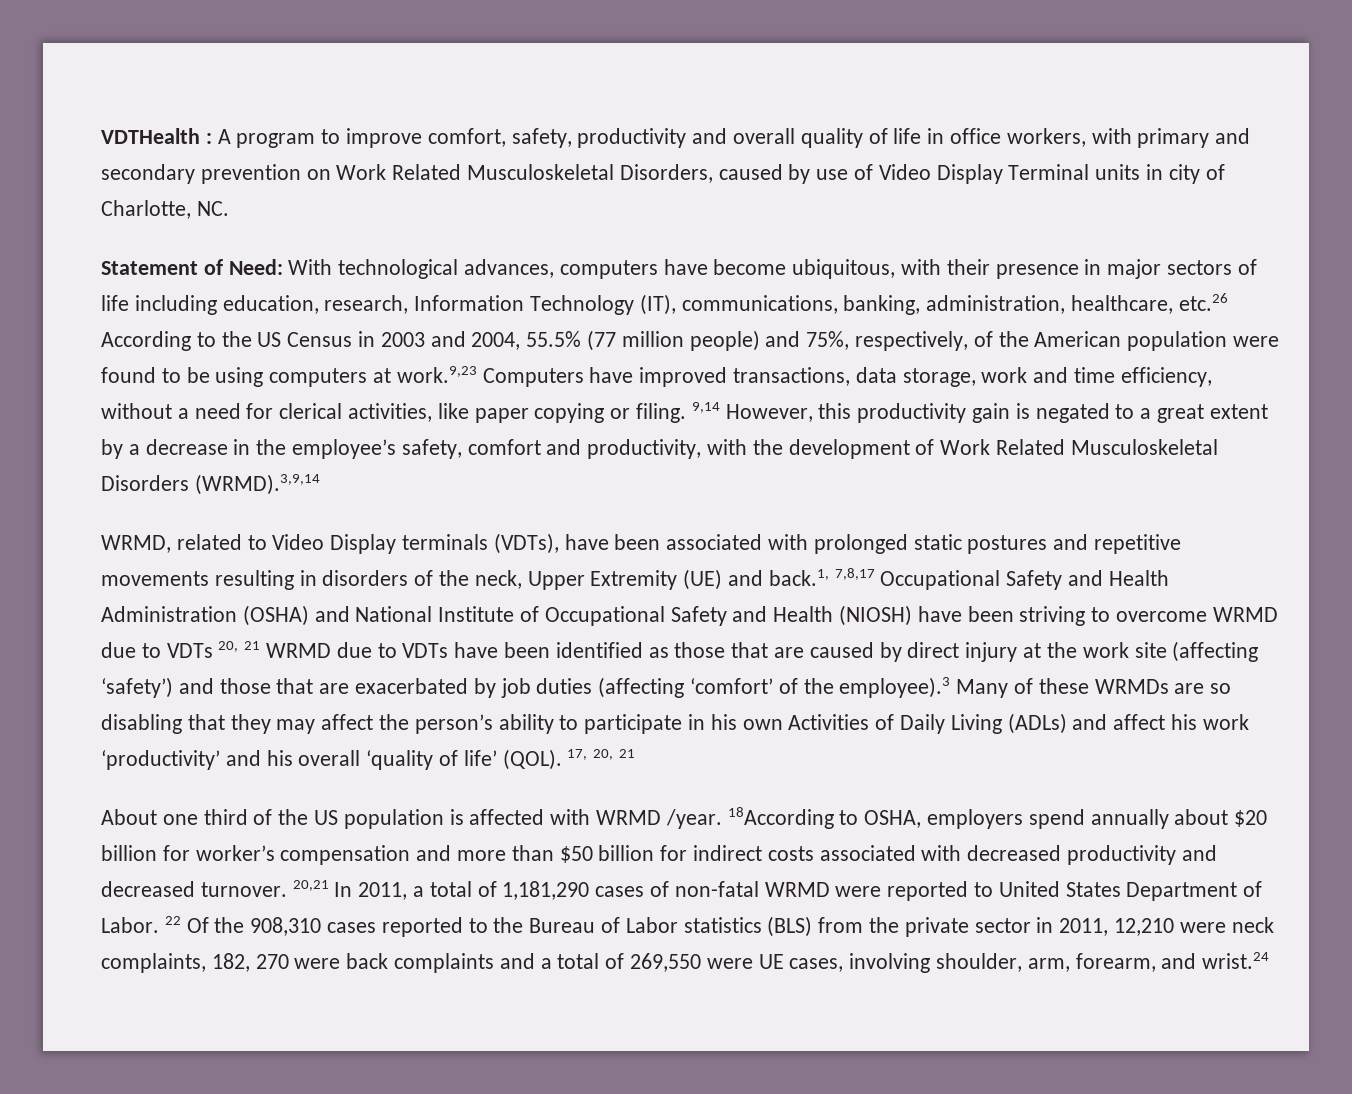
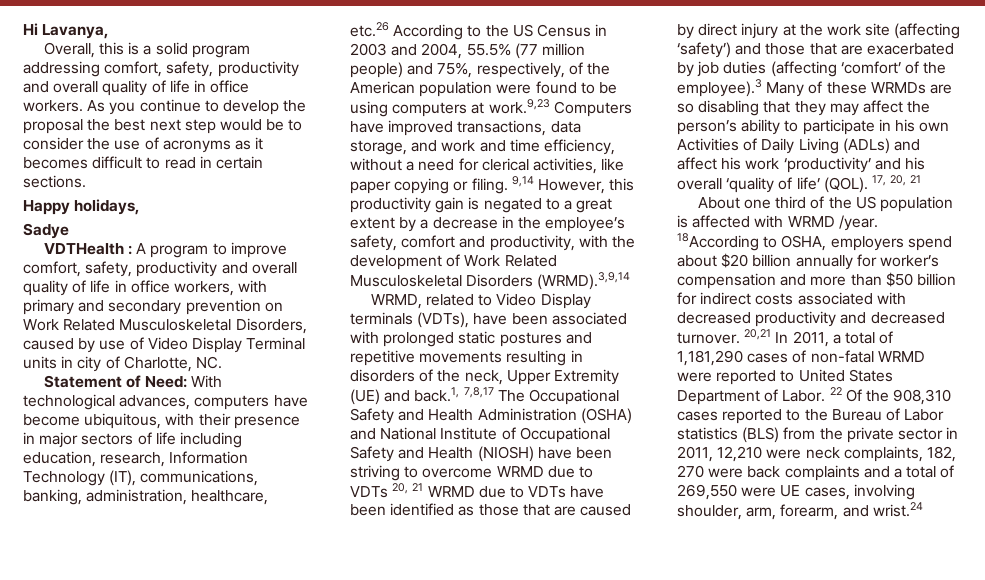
(101, 136) none -> [23,23,109,39] [43,42,250,58] [23,61,299,77] [23,80,250,96] [23,99,307,115] [23,119,303,134] [23,137,264,153] [23,156,263,169] [23,175,86,188] [23,199,140,215] [23,223,69,239] Hi Lavanya, // Overall, this is a solid program addressing comfort, safety, productivity and overall quality of life in office workers. As you continue to develop the proposal the best next step would be to consider the use of acronyms as it becomes difficult to read in certain sections. // Happy holidays, // Sadye //
(976, 377) none -> [411,140,438,152] and
(875, 574) none -> [497,390,525,402] The
[1090,809,1169,829] annually -> (952, 243) none
(157, 853) none -> [795,255,853,270] annually

